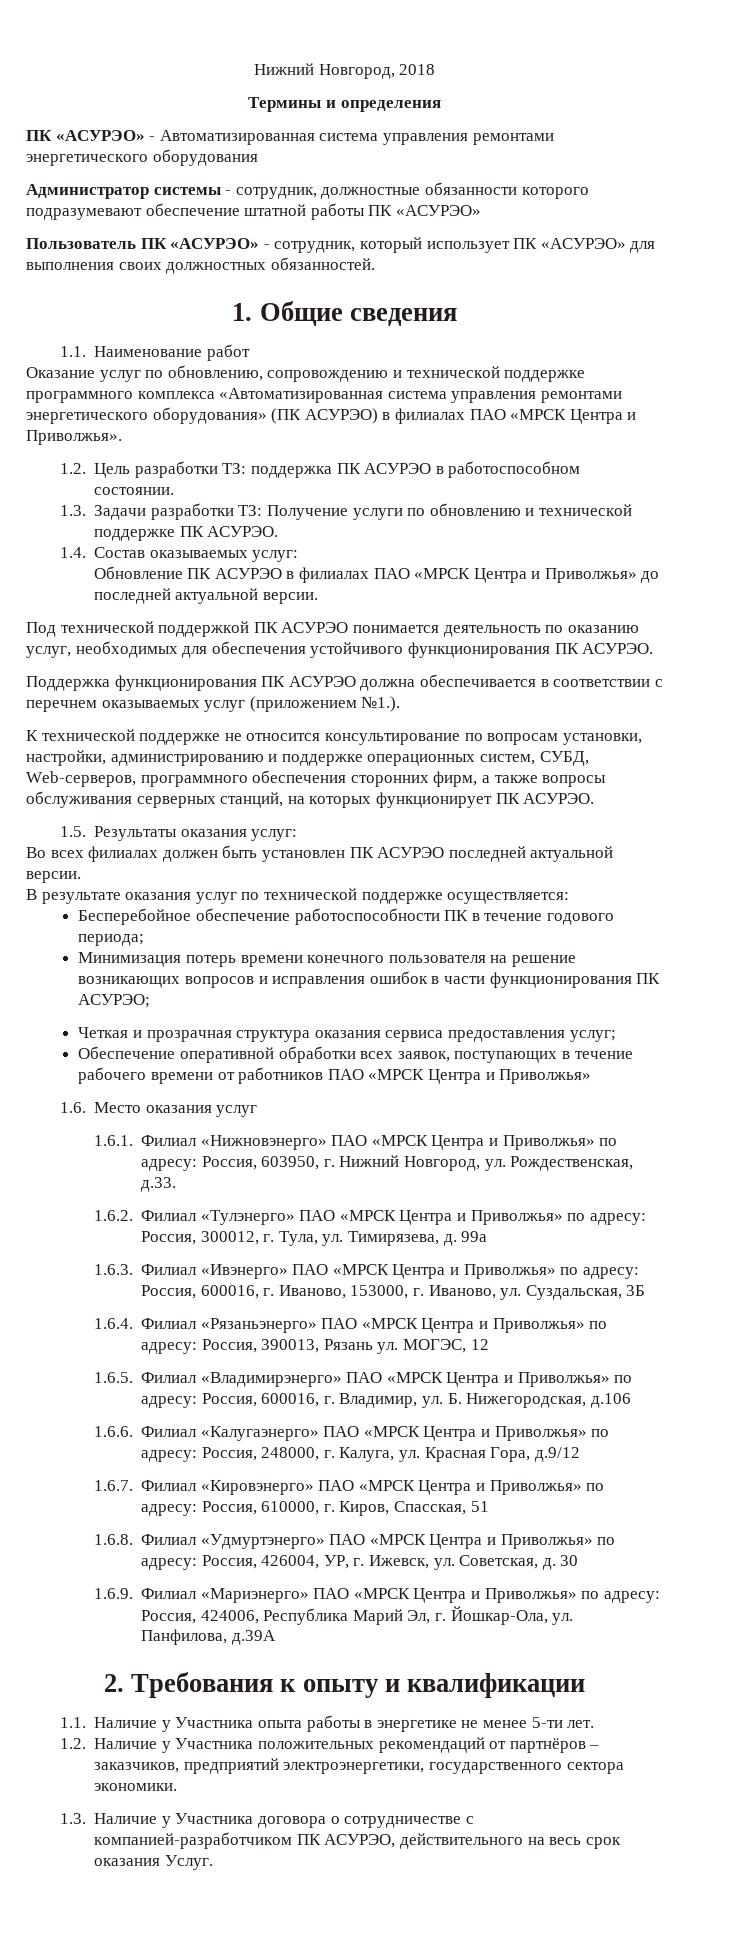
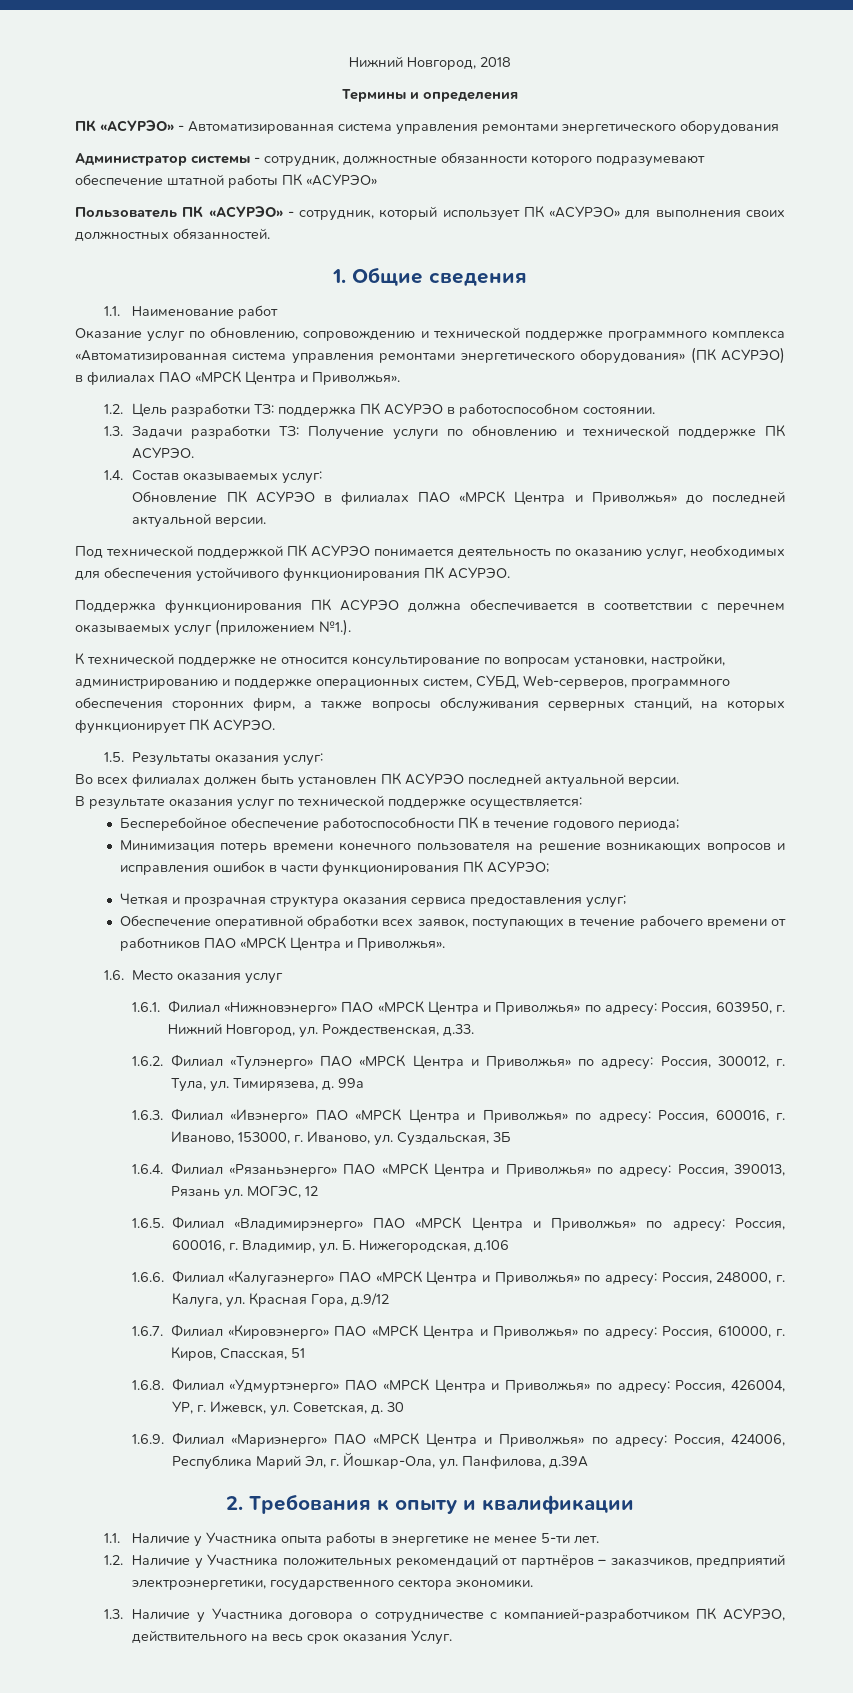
[499,1069,592,1084] Приволжья» -> [356,937,445,951] Приволжья».

